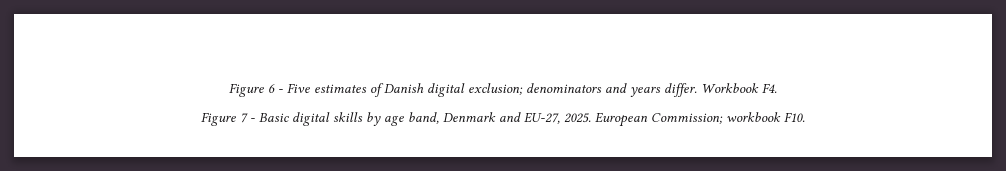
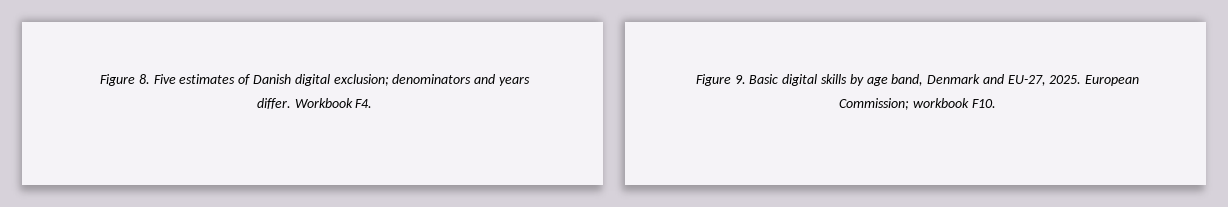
[229,83,283,97] Figure 6 - -> [100,74,150,86] Figure 8.
[240,113,255,123] 7 - -> [734,75,746,84] 9.

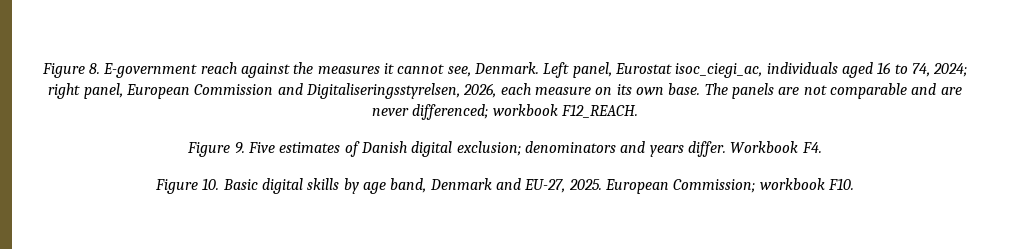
(150, 79) none -> [103,62,968,78] [48,83,962,99] [372,104,638,120] [187,142,245,157] E-government reach against the measures it cannot see, Denmark. Left panel, Eurostat isoc_ciegi_ac, individuals aged 16 to 74, 2024; right panel, European Commission and Digitaliseringsstyrelsen, 2026, each measure on its own base. The panels are not comparable and are never differenced; workbook F12_REACH. // Figure 9.
[734,75,746,84] 9. -> [202,178,220,190] 10.

